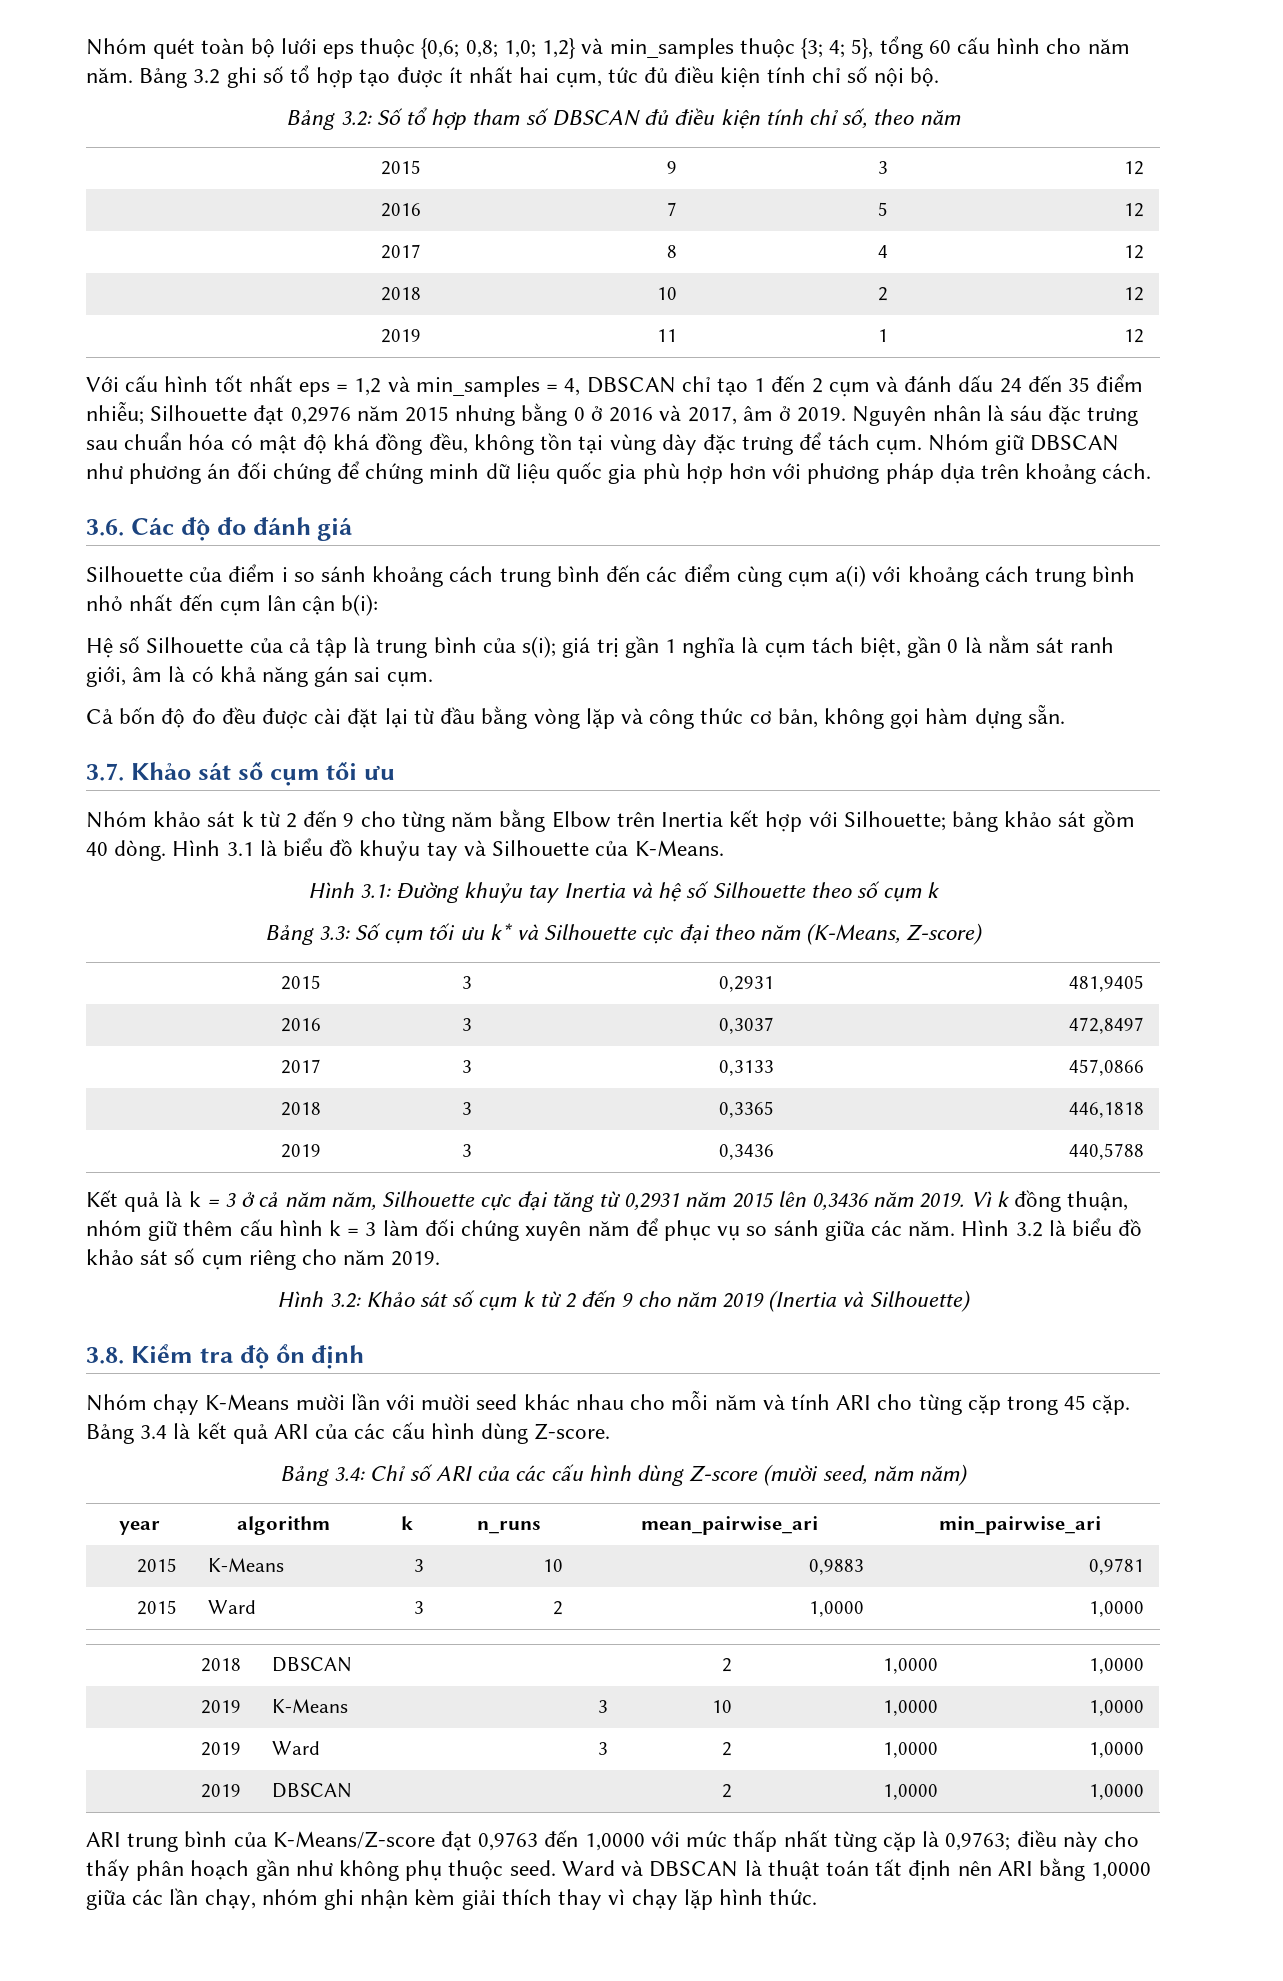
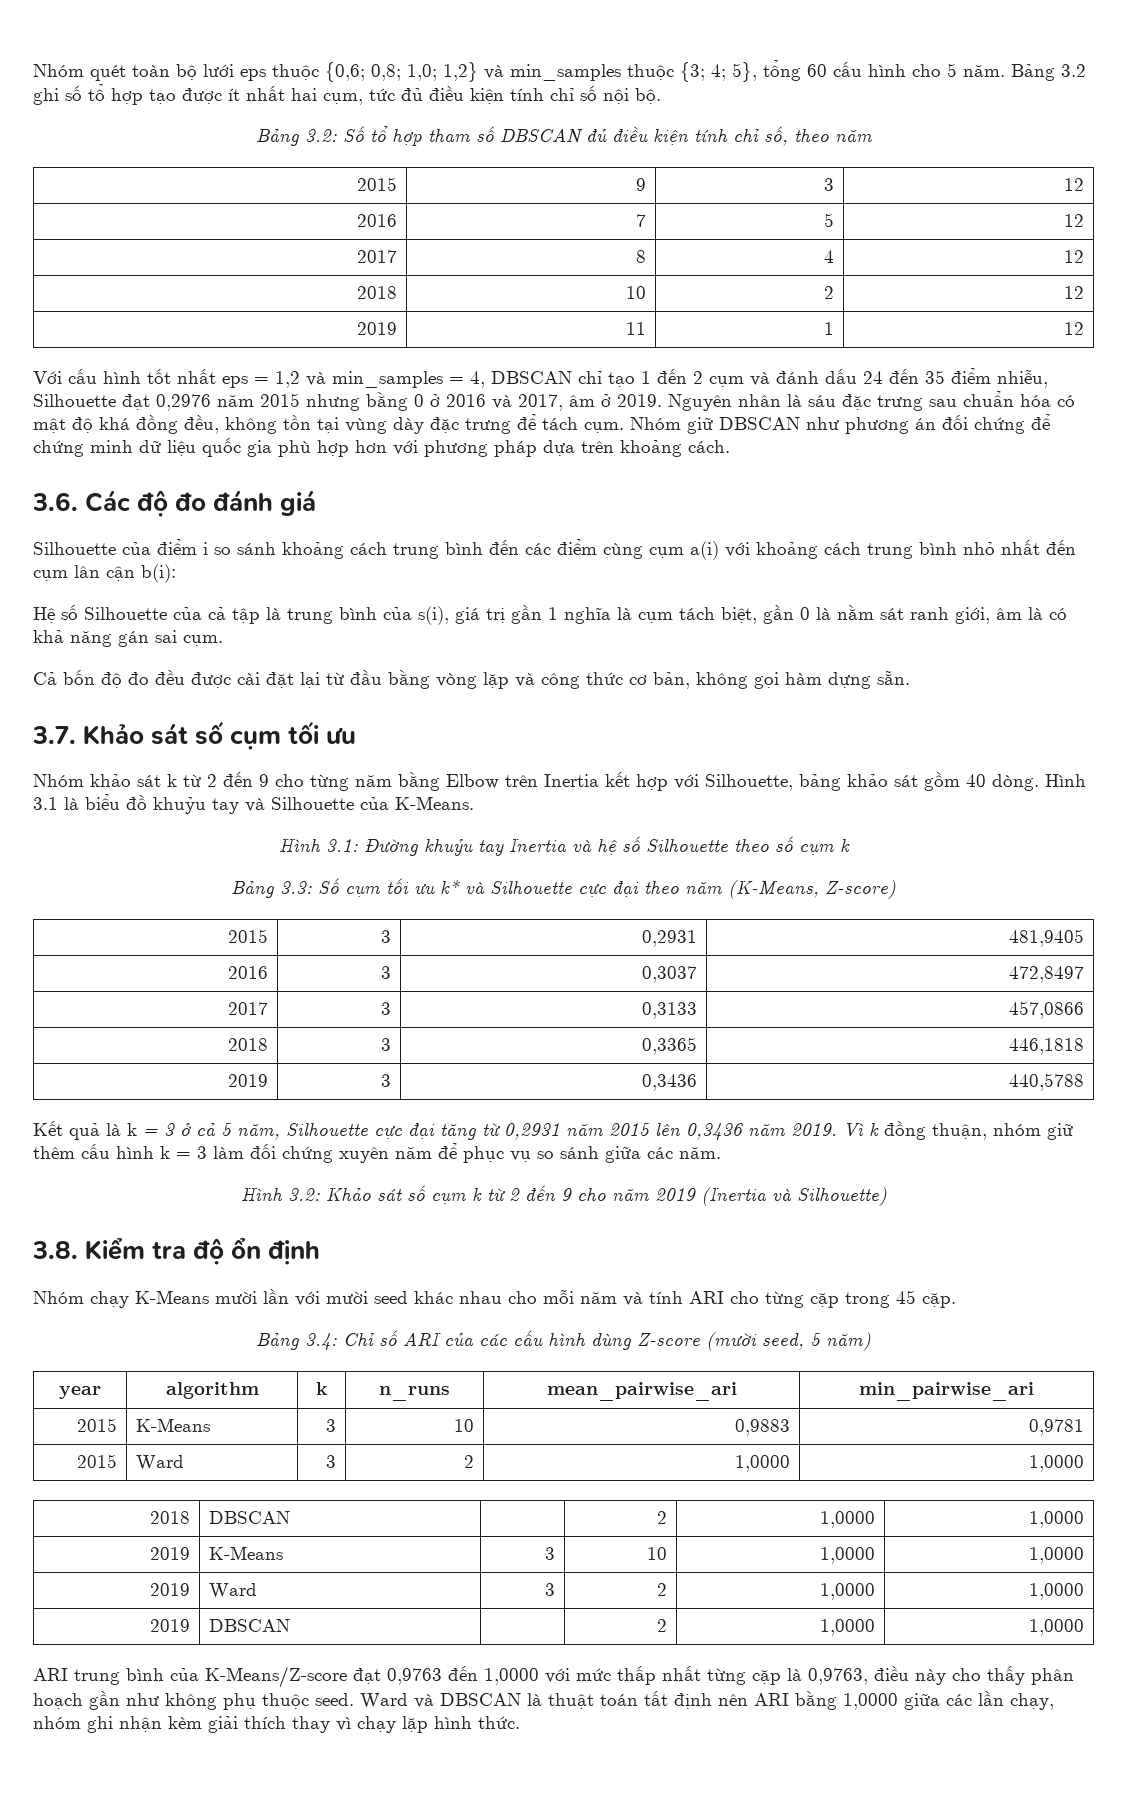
[1087,39,1130,54] năm -> [947,63,957,77] 5
[86,401,144,425] nhiễu; -> [997,370,1048,388] nhiễu,
[522,636,557,658] s(i); -> [418,606,449,625] s(i),
[843,811,946,831] Silhouette; -> [705,774,793,791] Silhouette,
[284,1192,326,1207] năm -> [221,1123,232,1136] 5
[961,1218,1143,1237] [86,1248,441,1270] Hình 3.2 là biểu đồ khảo sát số cụm riêng cho năm 2019. -> (721, 1153) none
[86,1422,611,1444] Bảng 3.4 là kết quả ARI của các cấu hình dùng Z-score. -> (956, 1300) none
[872,1466,914,1481] năm -> [810,1333,821,1346] 5
[945,1832,1011,1851] 0,9763; -> [808,1668,868,1685] 0,9763,

